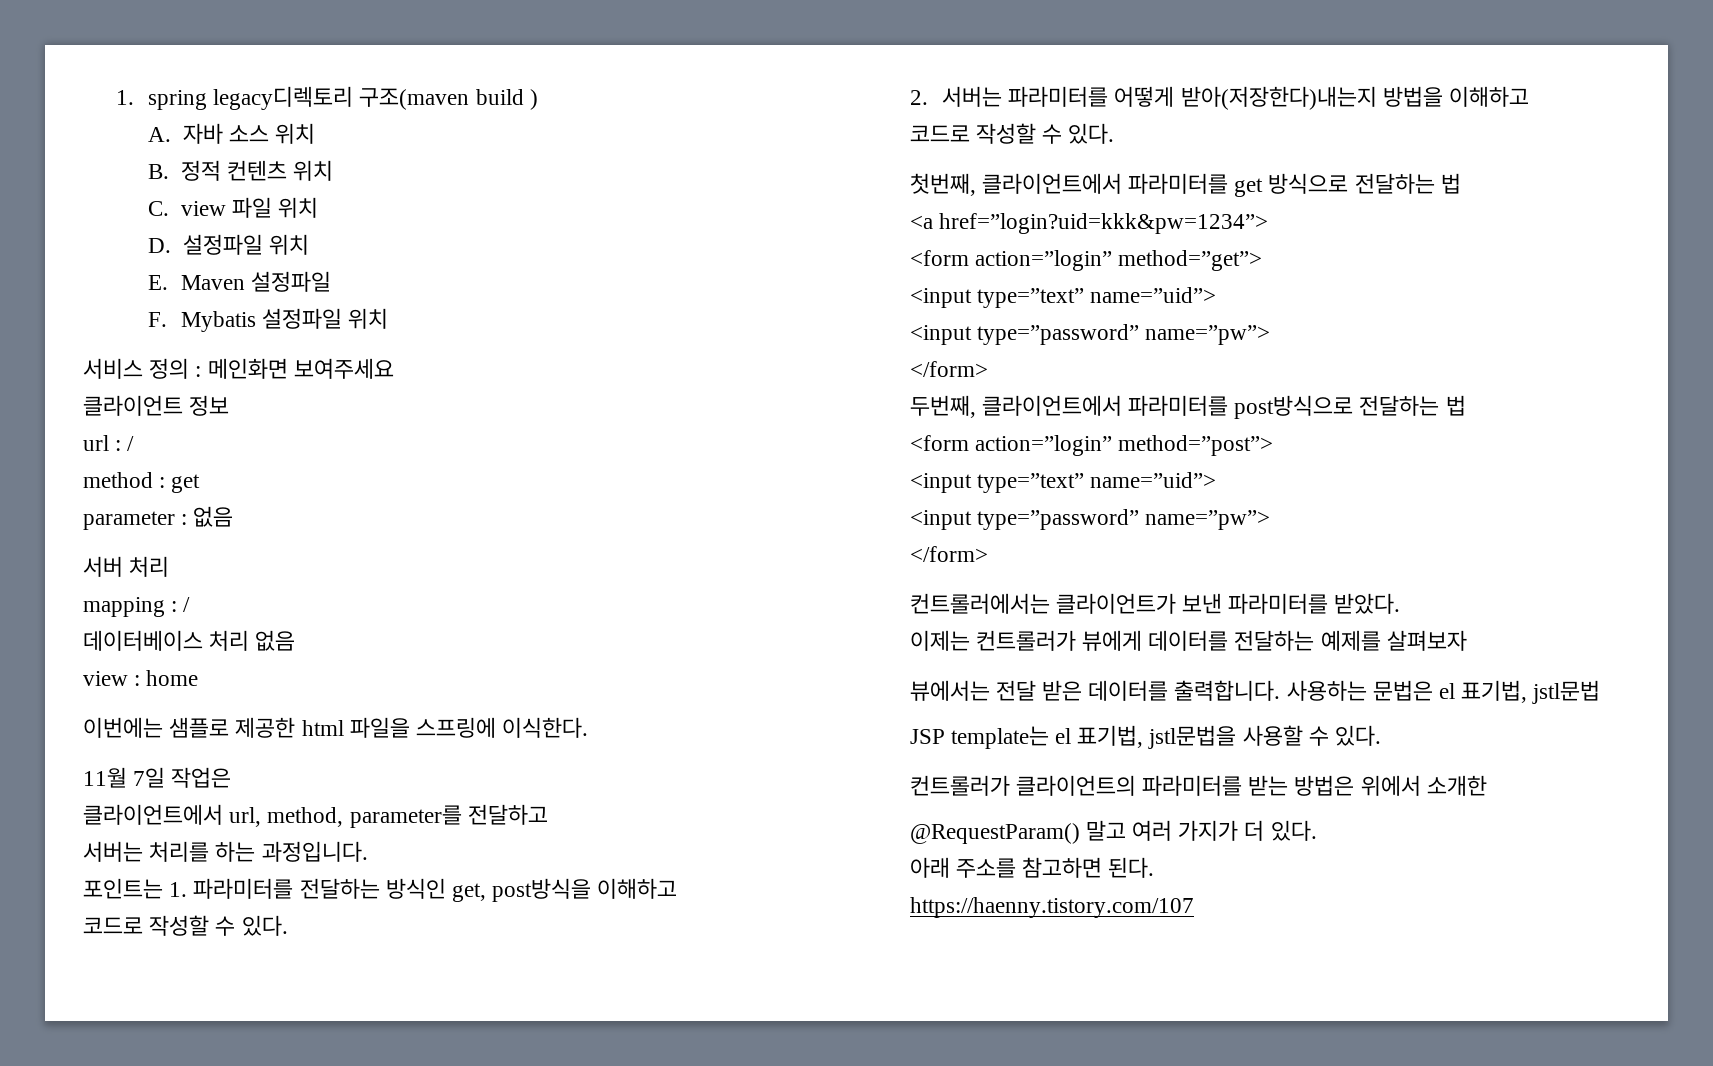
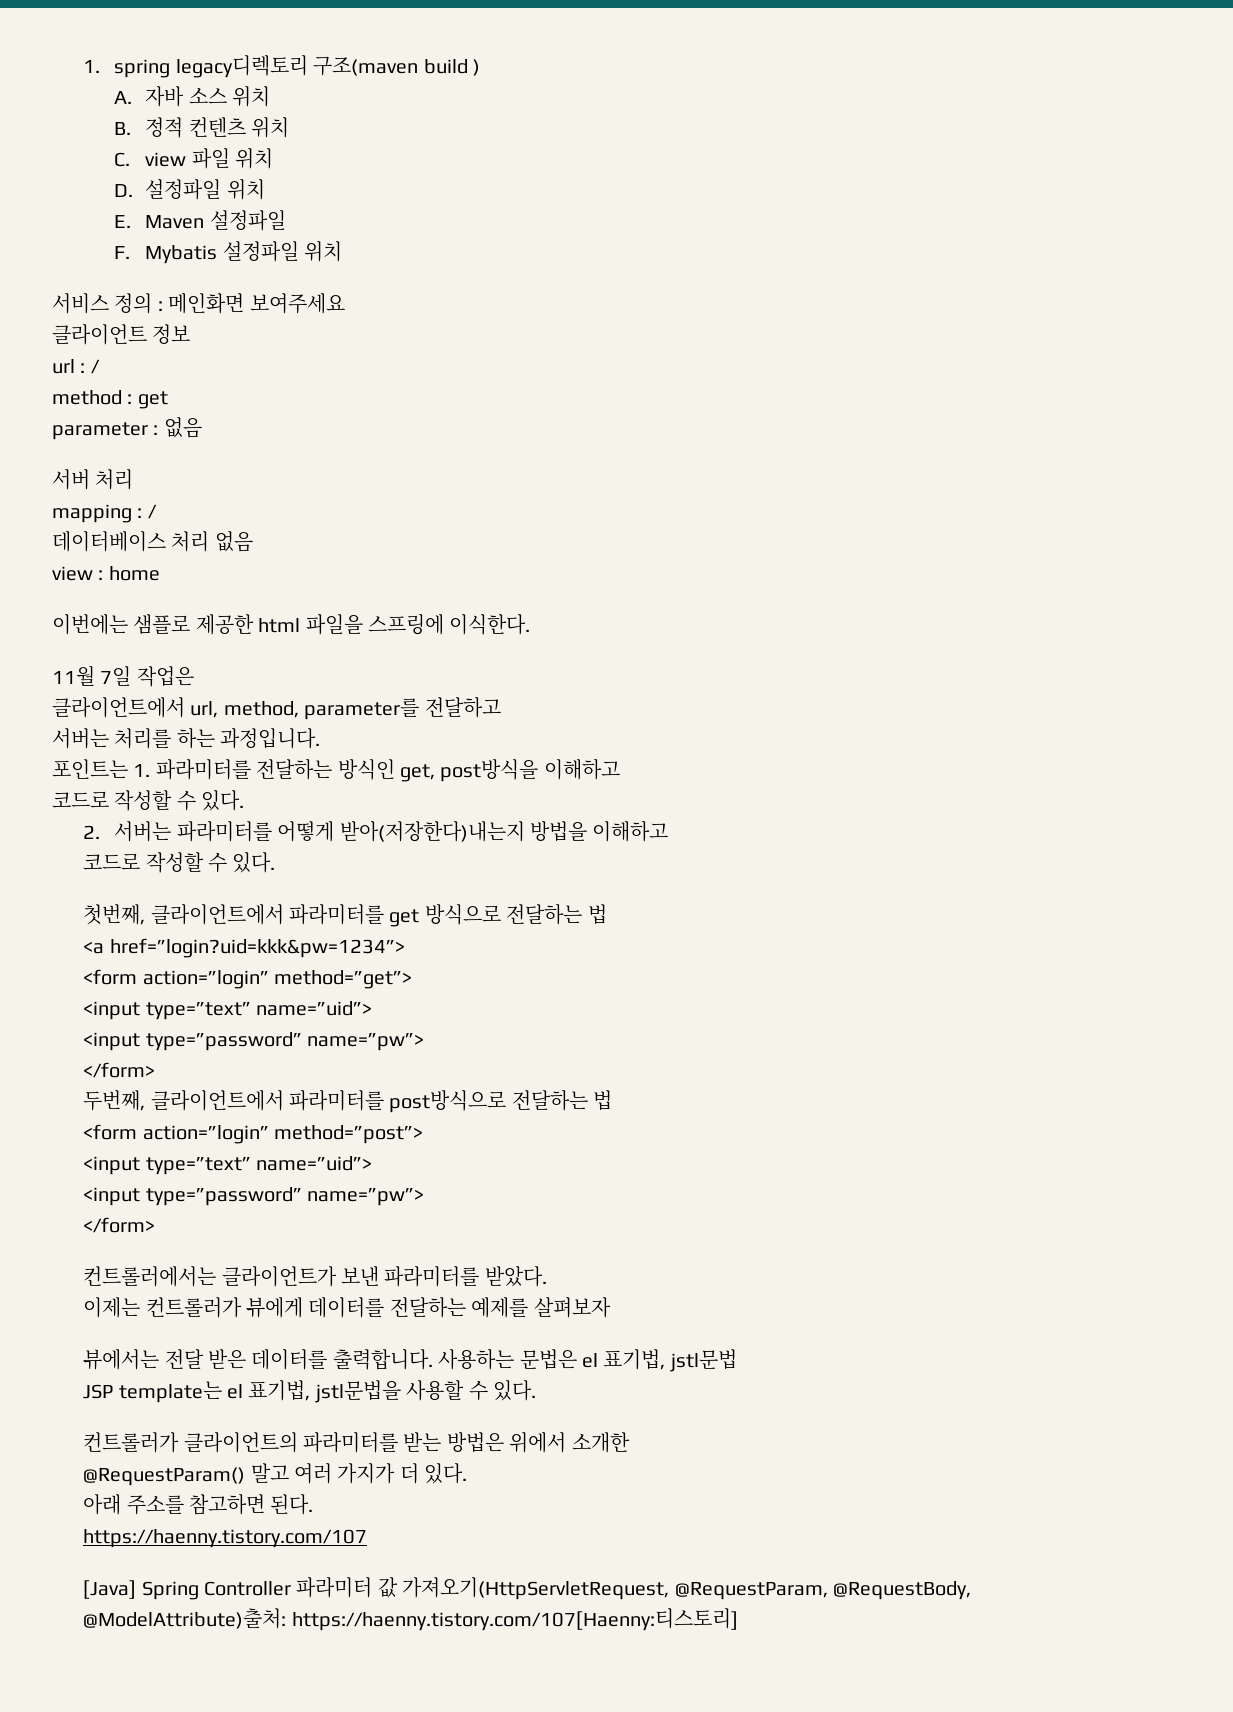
(1194, 907) none -> [83,1577,971,1600] [83,1608,738,1631] // [Java] Spring Controller 파라미터 값 가져오기(HttpServletRequest, @RequestParam, @RequestBody, @ModelAttribute)출처: https://haenny.tistory.com/107[Haenny:티스토리]

